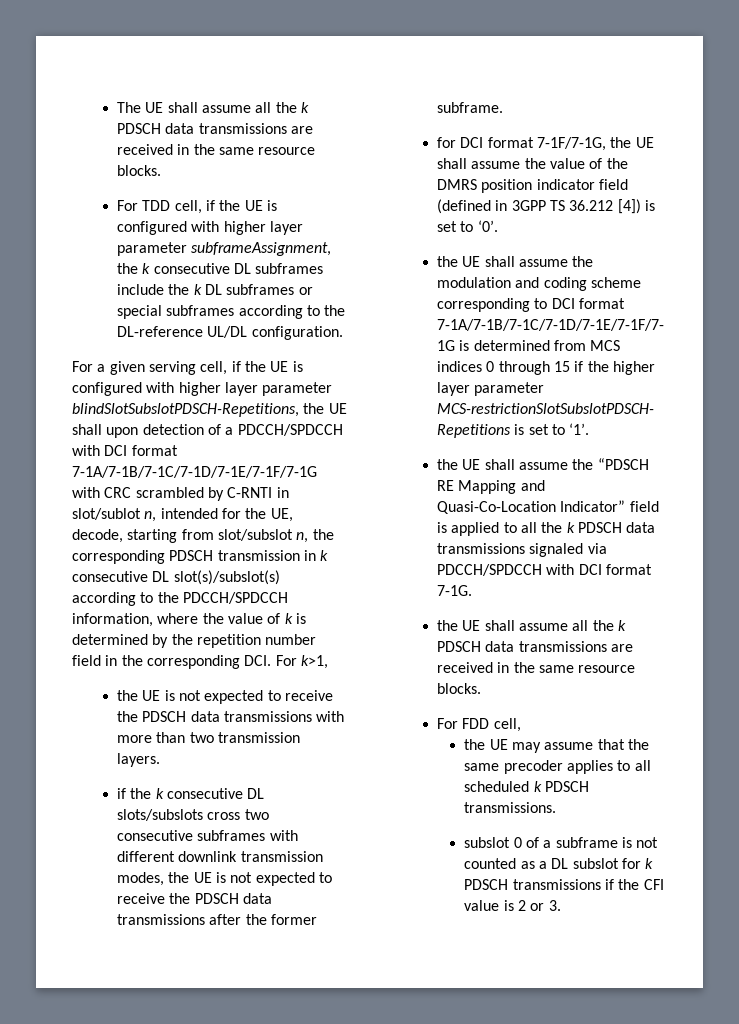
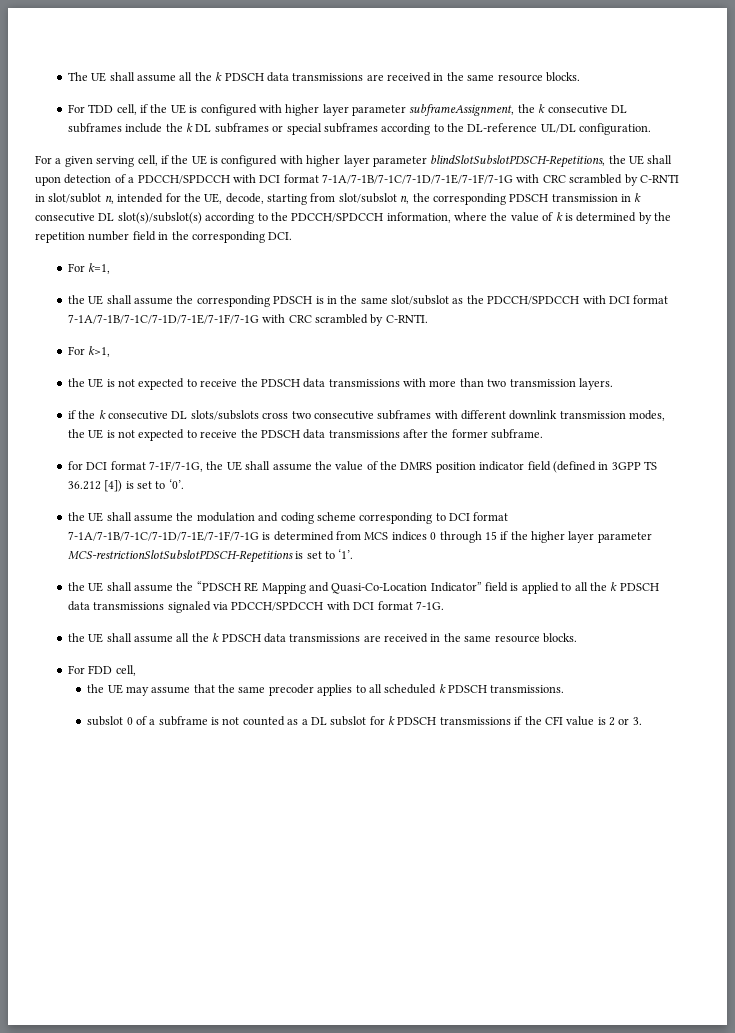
(272, 660) none -> [67,263,111,274] [67,295,669,307] [67,314,428,326] // For k=1, // the UE shall assume the corresponding PDSCH is in the same slot/subslot as the PDCCH/SPDCCH with DCI format 7-1A/7-1B/7-1C/7-1D/7-1E/7-1F/7-1G with CRC scrambled by C-RNTI. //

